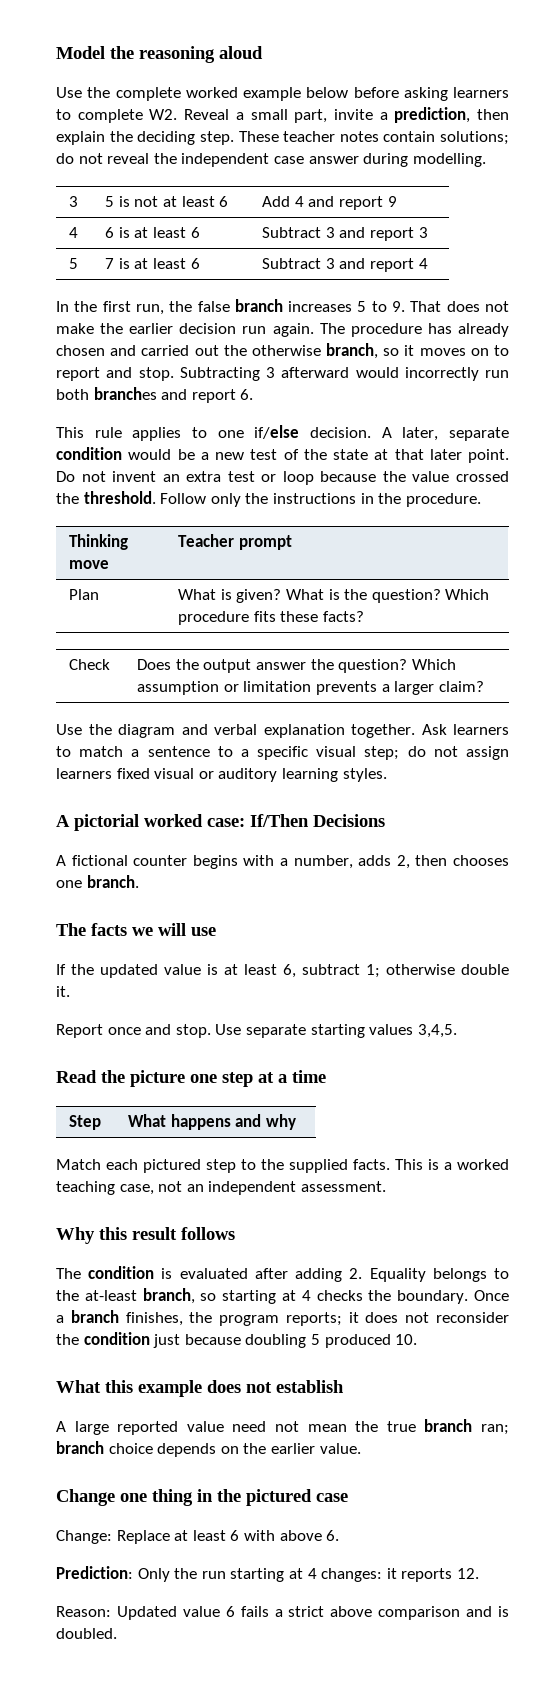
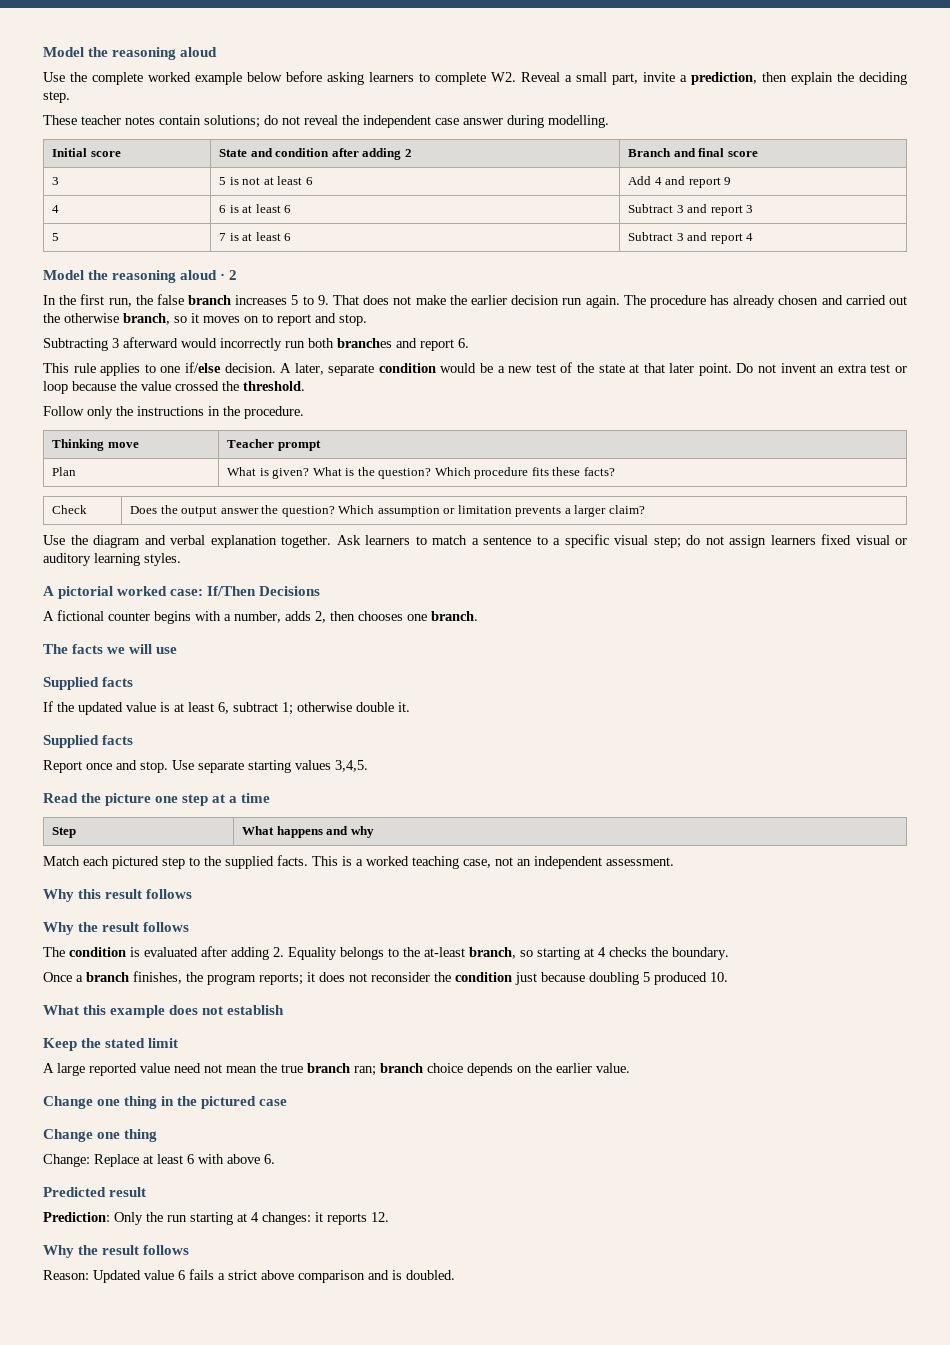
(234, 138) none -> (70, 97) //
(486, 160) none -> [52,148,121,157] [219,148,412,160] [628,148,758,157] // Initial score | State and condition after adding 2 | Branch and final score
(428, 263) none -> [43,270,238,283] // Model the reasoning aloud · 2
(174, 374) none -> (367, 320) //
(156, 497) none -> (305, 386) //
(216, 931) none -> [43,677,134,690] // Supplied facts
(70, 991) none -> [43,735,134,748] // Supplied facts
(235, 1233) none -> [43,922,190,935] // Why the result follows
(469, 1297) none -> (729, 953) //
(344, 1386) none -> [43,1038,179,1051] // Keep the stated limit
(348, 1497) none -> [43,1129,158,1142] // Change one thing
(340, 1535) none -> [43,1187,147,1197] // Predicted result
(479, 1573) none -> [43,1245,190,1258] // Why the result follows

